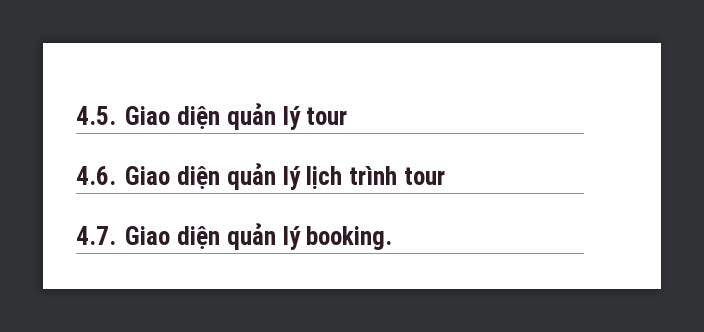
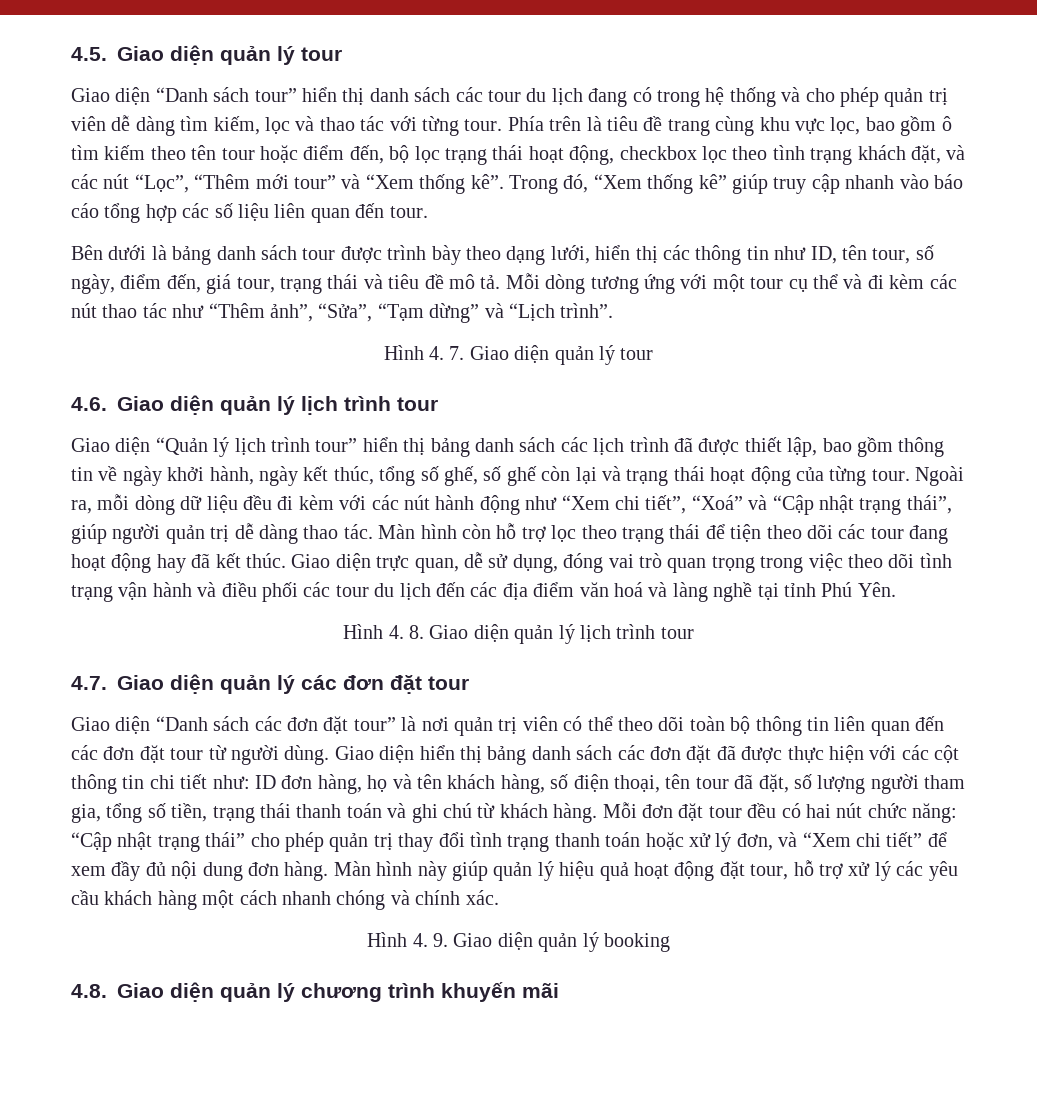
(348, 116) none -> [71,87,948,107] [71,115,952,136] [71,145,966,165] [71,174,963,194] [71,203,428,223] [71,245,934,265] [71,273,957,294] [71,303,614,323] [383,345,654,365] // Giao diện “Danh sách tour” hiển thị danh sách các tour du lịch đang có trong hệ thống và cho phép quản trị viên dễ dàng tìm kiếm, lọc và thao tác với từng tour. Phía trên là tiêu đề trang cùng khu vực lọc, bao gồm ô tìm kiếm theo tên tour hoặc điểm đến, bộ lọc trạng thái hoạt động, checkbox lọc theo tình trạng khách đặt, và các nút “Lọc”, “Thêm mới tour” và “Xem thống kê”. Trong đó, “Xem thống kê” giúp truy cập nhanh vào báo cáo tổng hợp các số liệu liên quan đến tour. // Bên dưới là bảng danh sách tour được trình bày theo dạng lưới, hiển thị các thông tin như ID, tên tour, số ngày, điểm đến, giá tour, trạng thái và tiêu đề mô tả. Mỗi dòng tương ứng với một tour cụ thể và đi kèm các nút thao tác như “Thêm ảnh”, “Sửa”, “Tạm dừng” và “Lịch trình”. // Hình 4. 7. Giao diện quản lý tour
(445, 176) none -> [71,437,945,457] [71,466,965,486] [71,494,952,515] [71,523,949,544] [71,552,952,573] [71,582,896,602] [343,624,694,644] // Giao diện “Quản lý lịch trình tour” hiển thị bảng danh sách các lịch trình đã được thiết lập, bao gồm thông tin về ngày khởi hành, ngày kết thúc, tổng số ghế, số ghế còn lại và trạng thái hoạt động của từng tour. Ngoài ra, mỗi dòng dữ liệu đều đi kèm với các nút hành động như “Xem chi tiết”, “Xoá” và “Cập nhật trạng thái”, giúp người quản trị dễ dàng thao tác. Màn hình còn hỗ trợ lọc theo trạng thái để tiện theo dõi các tour đang hoạt động hay đã kết thúc. Giao diện trực quan, dễ sử dụng, đóng vai trò quan trọng trong việc theo dõi tình trạng vận hành và điều phối các tour du lịch đến các địa điểm văn hoá và làng nghề tại tỉnh Phú Yên. // Hình 4. 8. Giao diện quản lý lịch trình tour
[306,226,393,250] booking. -> [301,675,469,694] [71,716,945,736] [71,745,960,765] [71,774,966,794] [71,802,958,823] [71,832,947,852] [71,860,958,881] [71,890,499,910] [367,932,670,952] [71,982,559,1002] các đơn đặt tour // Giao diện “Danh sách các đơn đặt tour” là nơi quản trị viên có thể theo dõi toàn bộ thông tin liên quan đến các đơn đặt tour từ người dùng. Giao diện hiển thị bảng danh sách các đơn đặt đã được thực hiện với các cột thông tin chi tiết như: ID đơn hàng, họ và tên khách hàng, số điện thoại, tên tour đã đặt, số lượng người tham gia, tổng số tiền, trạng thái thanh toán và ghi chú từ khách hàng. Mỗi đơn đặt tour đều có hai nút chức năng: “Cập nhật trạng thái” cho phép quản trị thay đổi tình trạng thanh toán hoặc xử lý đơn, và “Xem chi tiết” để xem đầy đủ nội dung đơn hàng. Màn hình này giúp quản lý hiệu quả hoạt động đặt tour, hỗ trợ xử lý các yêu cầu khách hàng một cách nhanh chóng và chính xác. // Hình 4. 9. Giao diện quản lý booking // 4.8. Giao diện quản lý chương trình khuyến mãi

